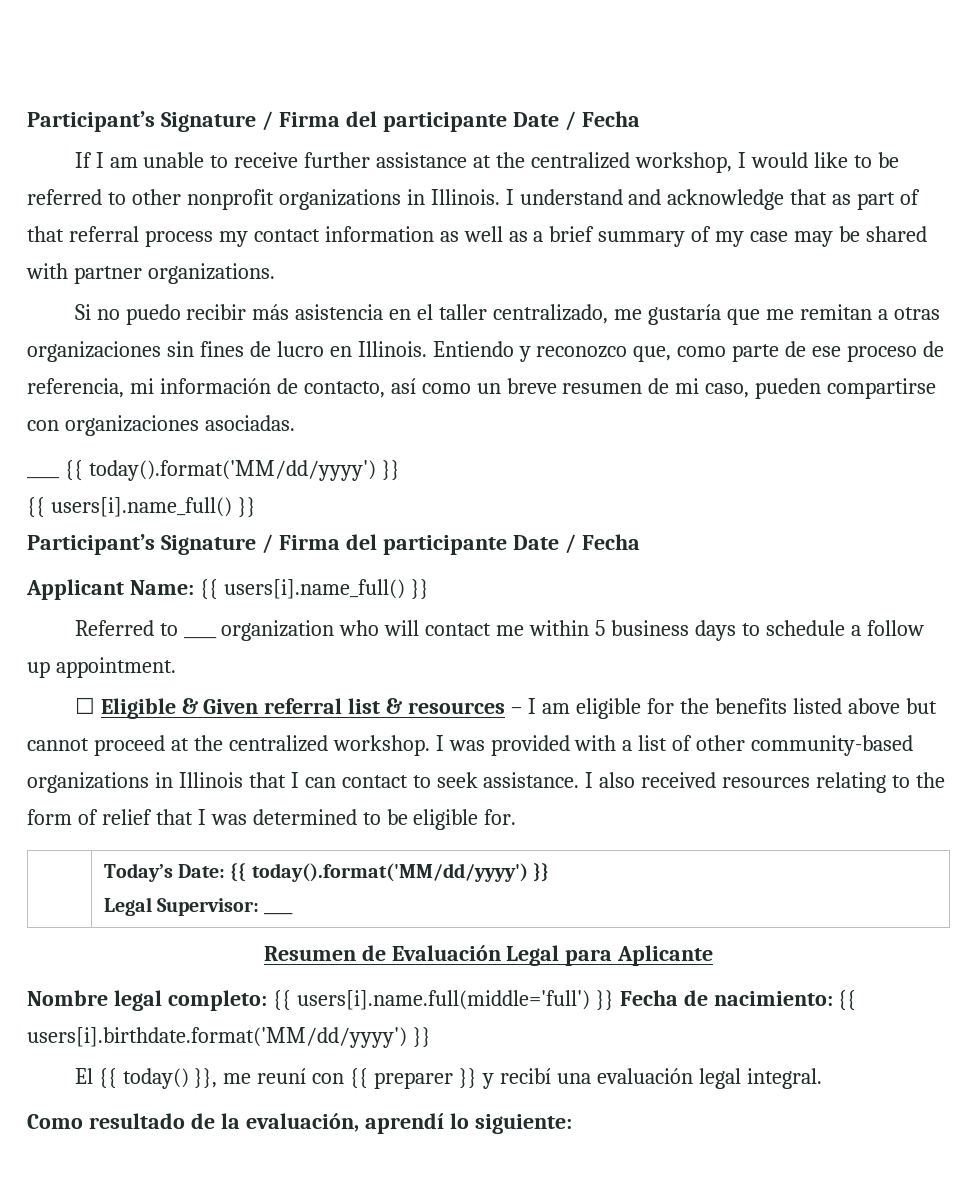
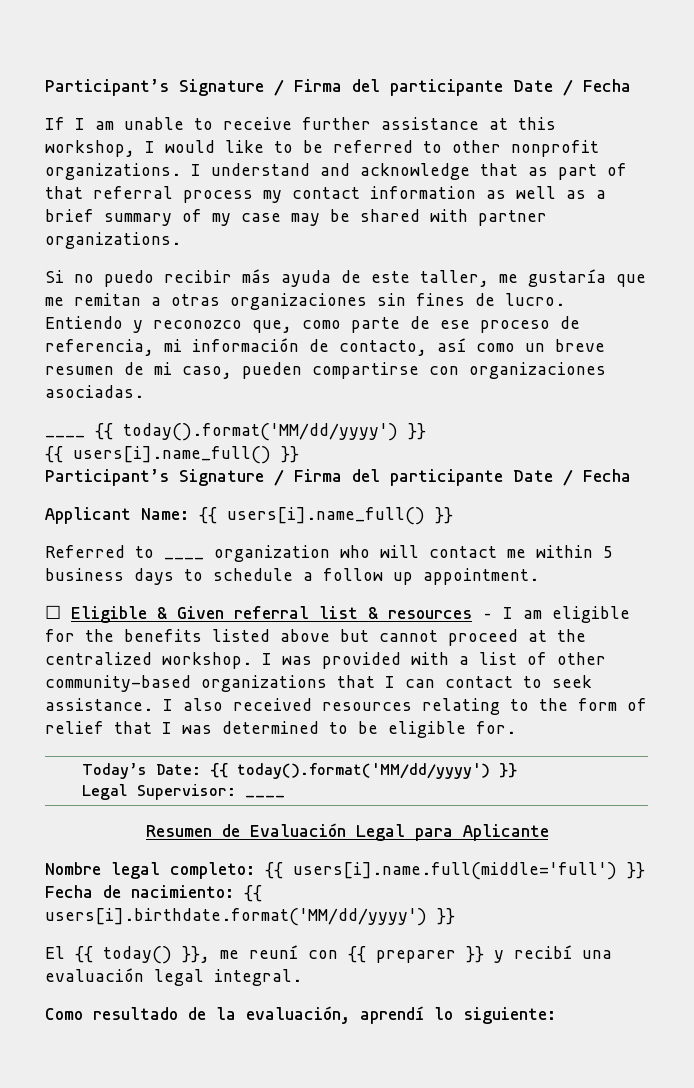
[496,152,631,169] the centralized -> [518,117,556,130] this
[278,189,500,210] organizations in Illinois. -> [45,163,181,180] organizations.
[295,304,609,324] asistencia en el taller centralizado, -> [281,270,489,287] ayuda de este taller,
[276,341,427,357] lucro en Illinois. -> [505,293,565,306] lucro.
[154,772,243,788] in Illinois -> (327, 683) none

